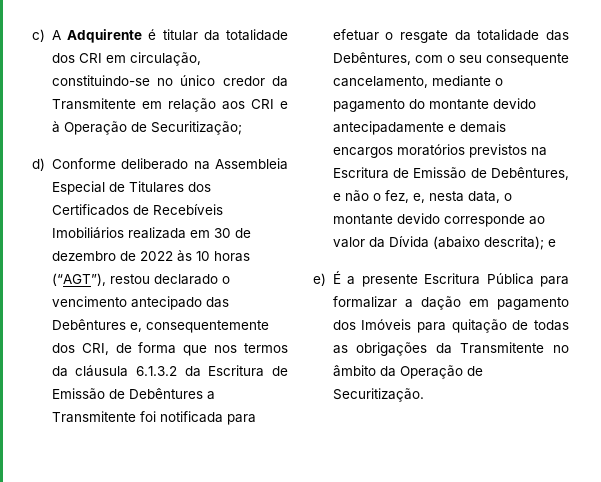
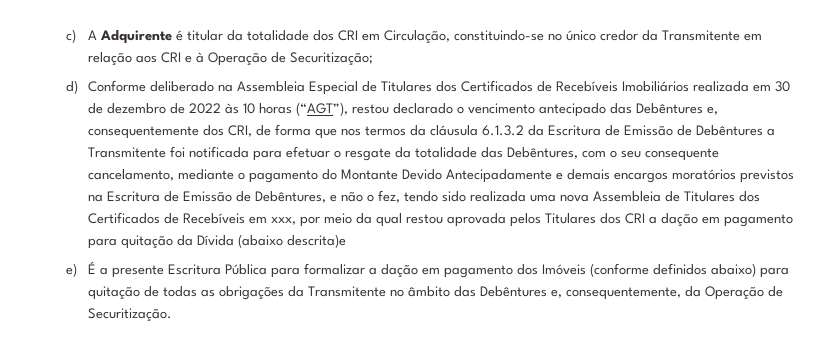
[129,52,201,66] circulação, -> [383,30,450,44] Circulação,
[428,98,536,110] [332,121,444,135] montante devido antecipadamente -> [340,169,552,183] Montante Devido Antecipadamente
[412,191,512,203] [332,213,545,227] [332,237,365,248] e, nesta data, o montante devido corresponde ao valor -> [403,191,760,202] [87,212,793,227] [87,235,173,249] tendo sido realizada uma nova Assembleia de Titulares dos Certificados de Recebíveis em xxx, por meio da qual restou aprovada pelos Titulares dos CRI a dação em pagamento para quitação
[483,236,556,250] descrita); e -> [286,234,346,248] descrita)e
(412, 324) none -> [589,263,756,277] (conforme definidos abaixo)
(376, 371) none -> [453,286,681,300] das Debêntures e, consequentemente,

